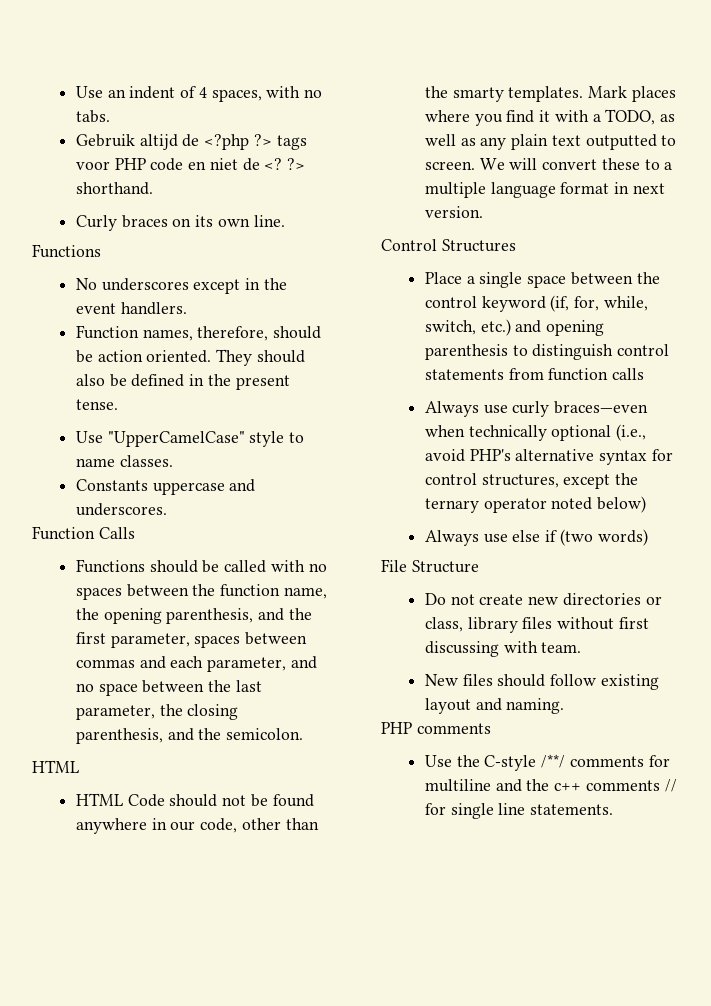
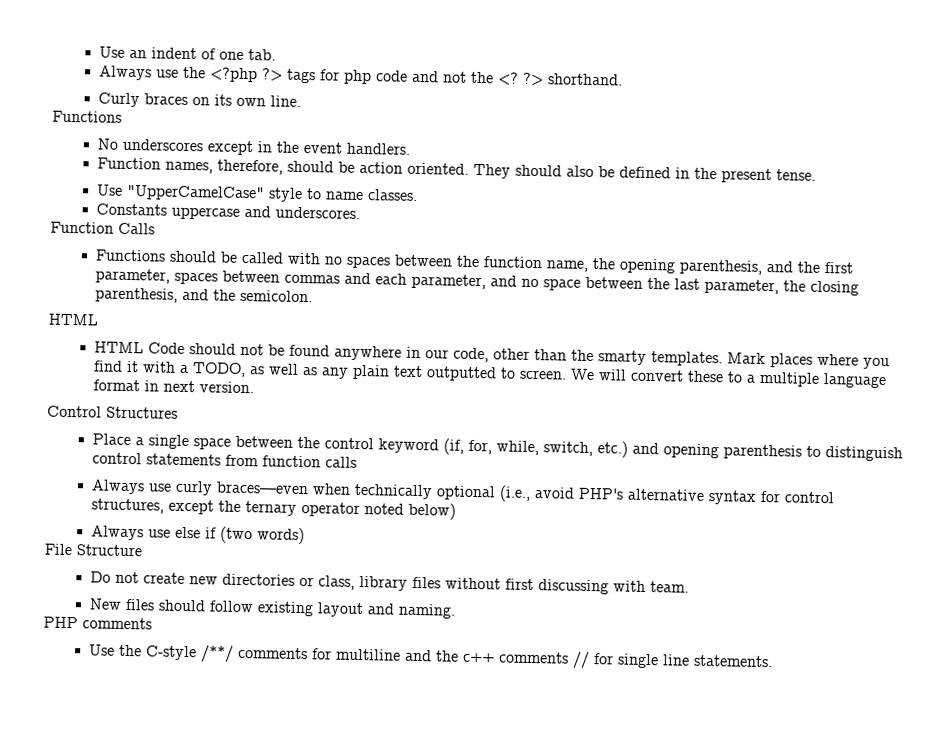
[198,86,323,102] [76,110,111,123] [76,134,307,150] [76,158,260,171] 4 spaces, with no tabs. // Gebruik altijd de <?php ?> tags voor PHP code en niet de -> [219,49,277,61] [99,65,495,85] one tab. // Always use the <?php ?> tags for php code and not the

